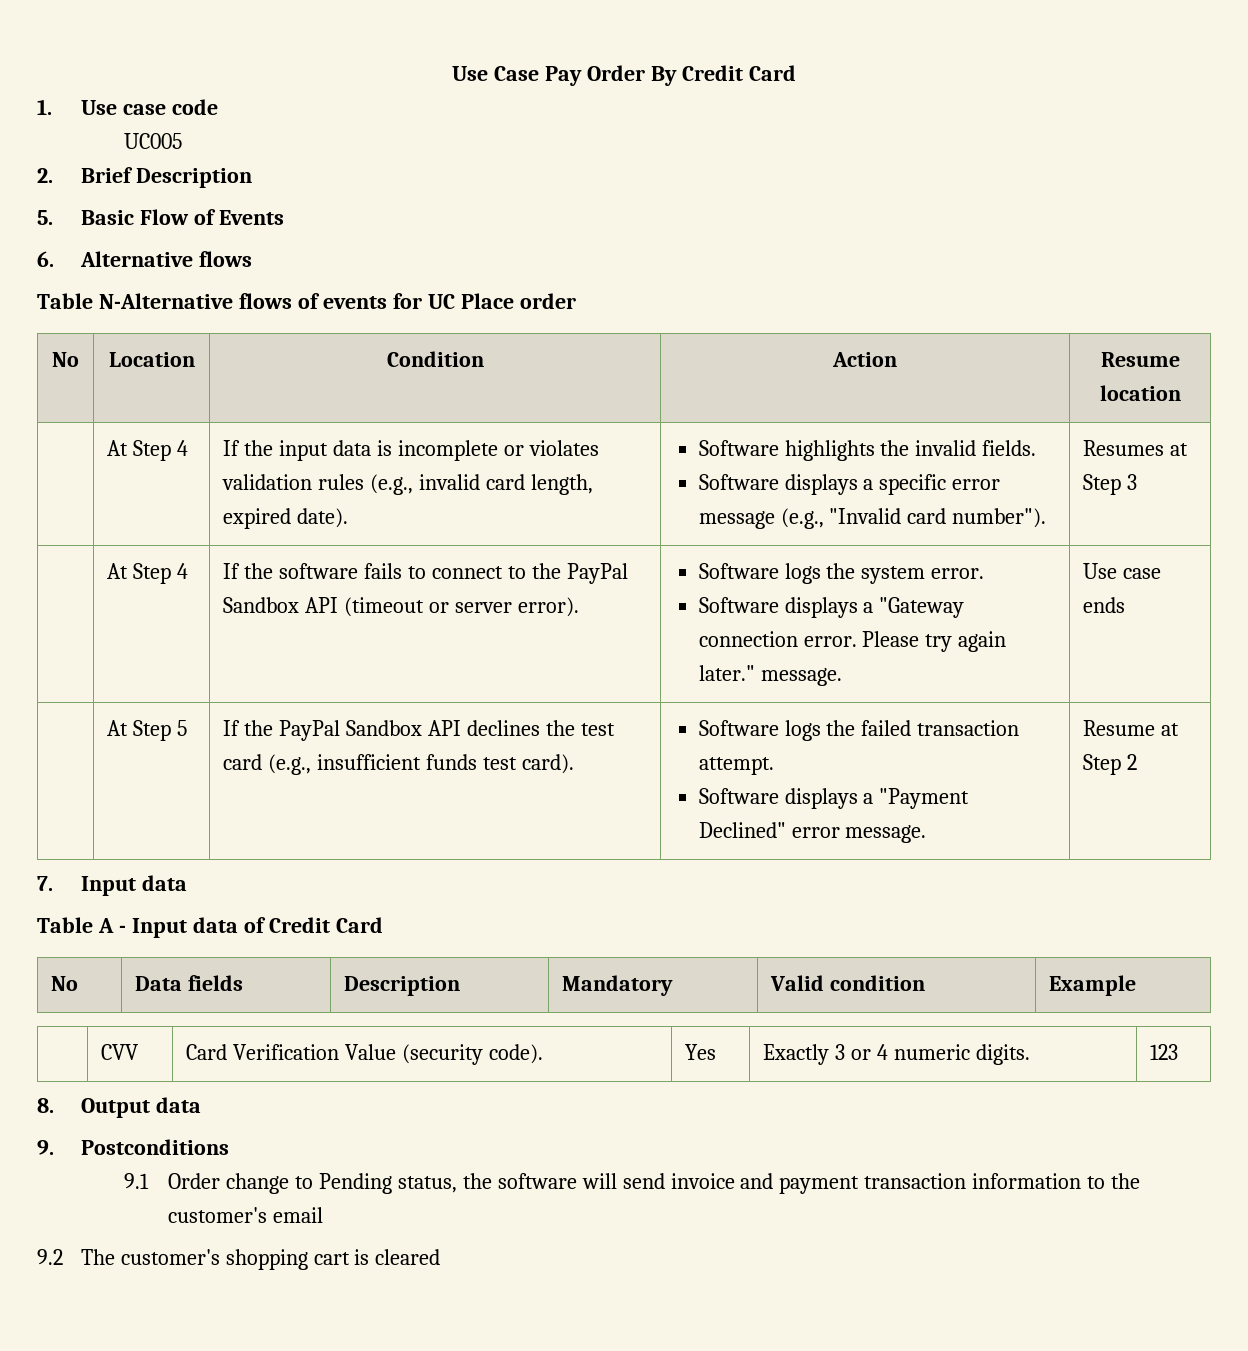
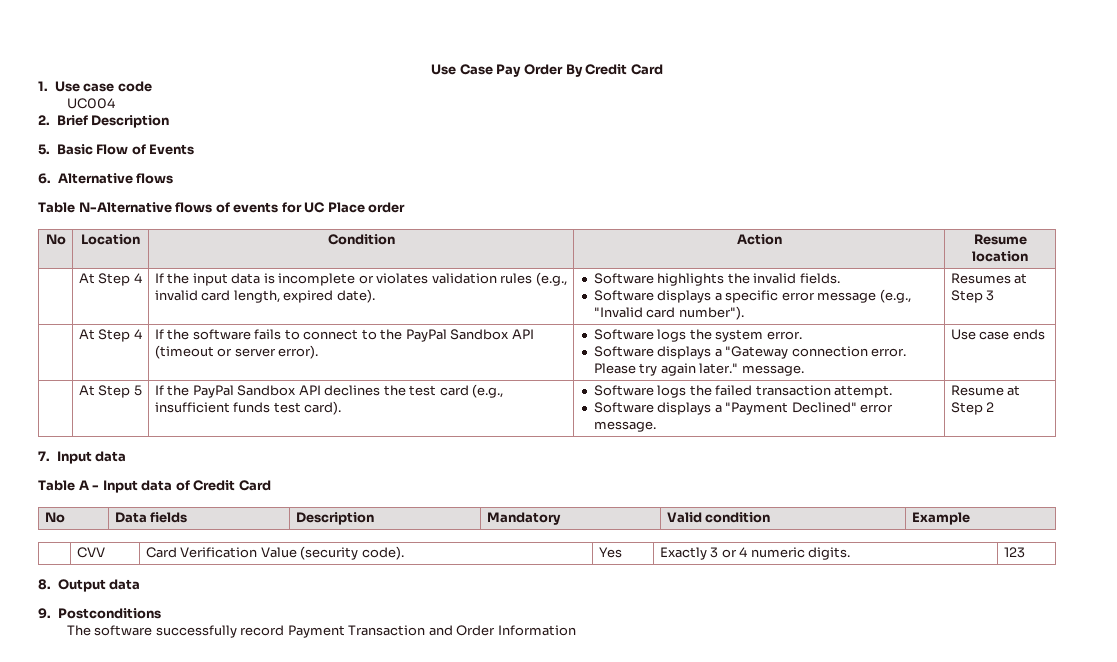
[124,133,183,149] UC005 -> [66,98,115,109] UC004
[124,1173,1141,1194] [168,1207,323,1223] [37,1249,441,1270] 9.1 Order change to Pending status, the software will send invoice and payment transaction information to the customer's email // 9.2 The customer's shopping cart is cleared -> [66,625,576,638] The software successfully record Payment Transaction and Order Information

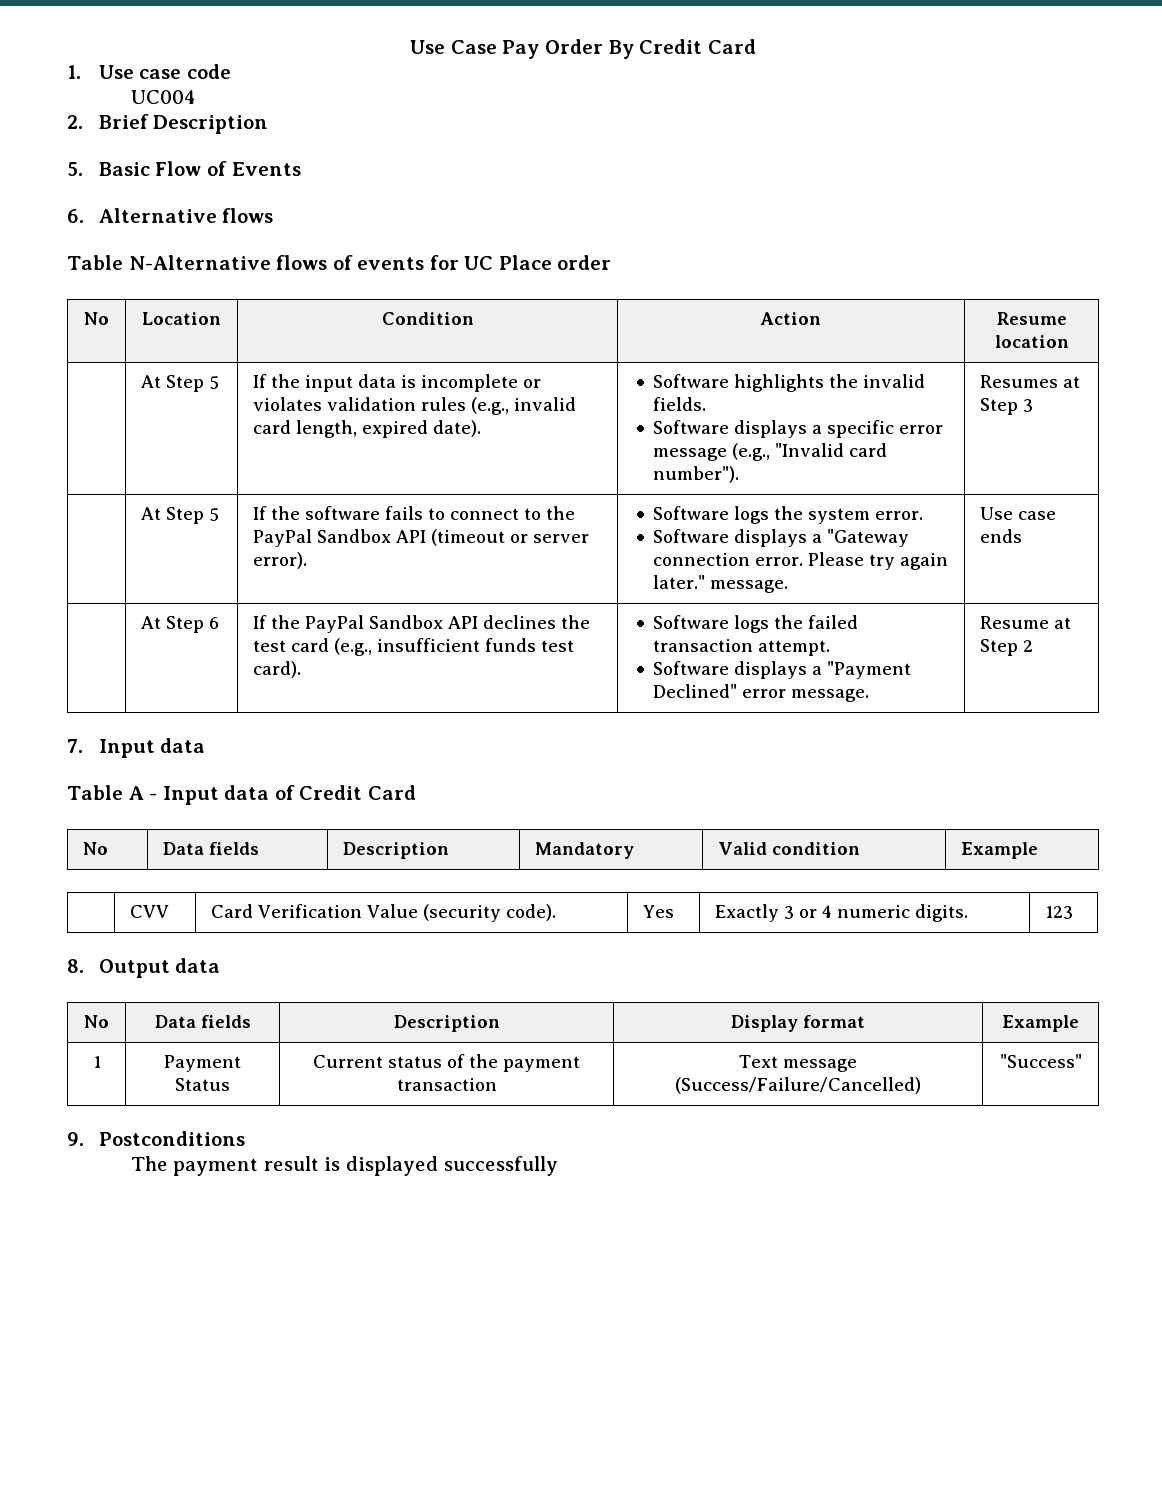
[133,273,142,283] 4 -> [209,376,220,389] 5
[133,329,142,339] 4 -> [209,508,220,521] 5
[133,385,142,396] 5 -> [209,617,220,629] 6
[38,608,161,619] [66,625,576,638] // 9. Postconditions // The software successfully record Payment Transaction and Order Information -> [84,1015,109,1028] [154,1015,251,1028] [393,1015,500,1032] [731,1015,865,1032] [1002,1015,1079,1032] [92,1056,101,1068] [164,1055,241,1072] [175,1078,230,1091] [313,1054,580,1072] [396,1078,497,1091] [739,1055,857,1072] [675,1077,921,1094] [999,1054,1082,1068] [67,1131,245,1146] [130,1156,558,1176] // No | Data fields | Description | Display format | Example // 1 | Payment Status | Current status of the payment transaction | Text message (Success/Failure/Cancelled) | "Success" // 9. Postconditions // The payment result is displayed successfully

